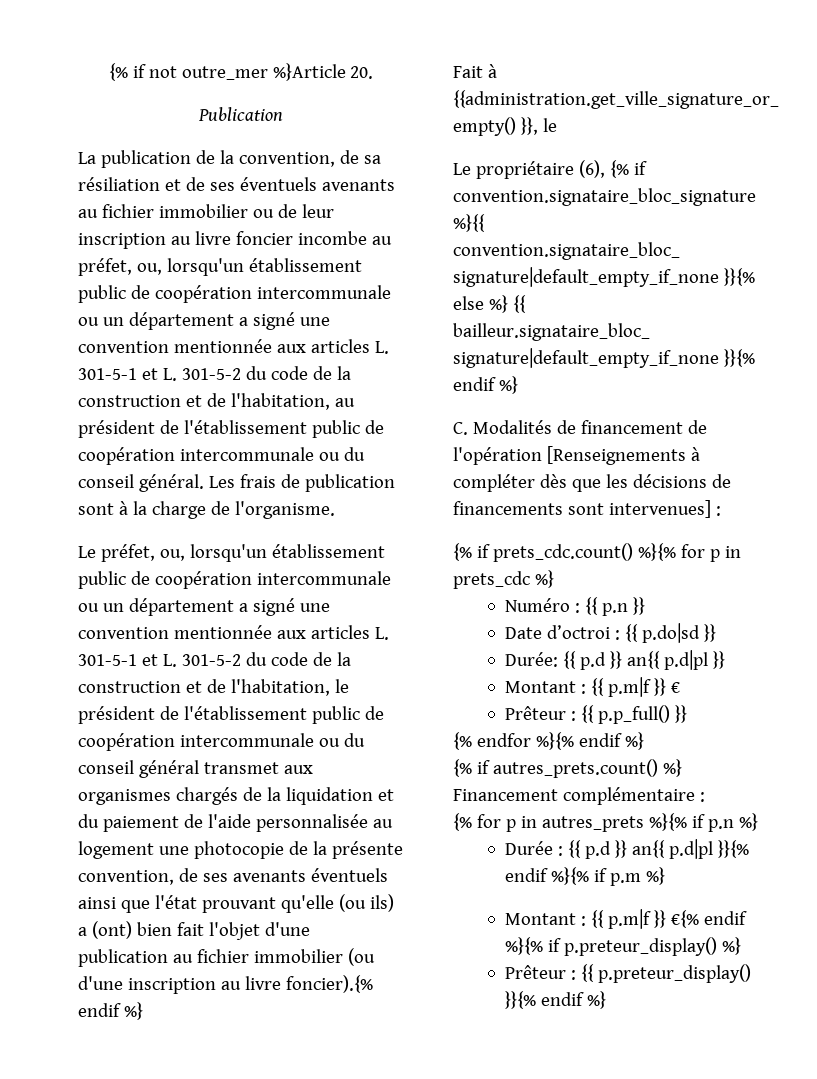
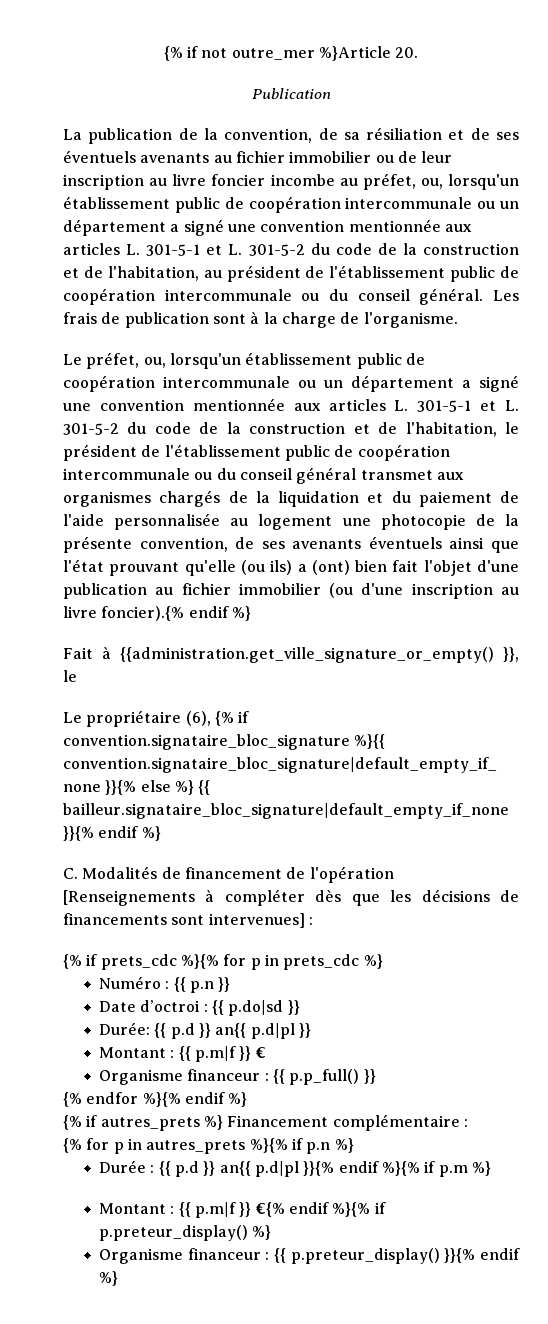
[492,543,633,562] prets_cdc.count() -> [100,954,177,970] prets_cdc
[504,706,566,720] Prêteur -> [99,1069,261,1085] Organisme financeur
[492,759,658,778] autres_prets.count() -> [100,1117,200,1131] autres_prets
[504,965,566,979] Prêteur -> [99,1248,261,1264] Organisme financeur

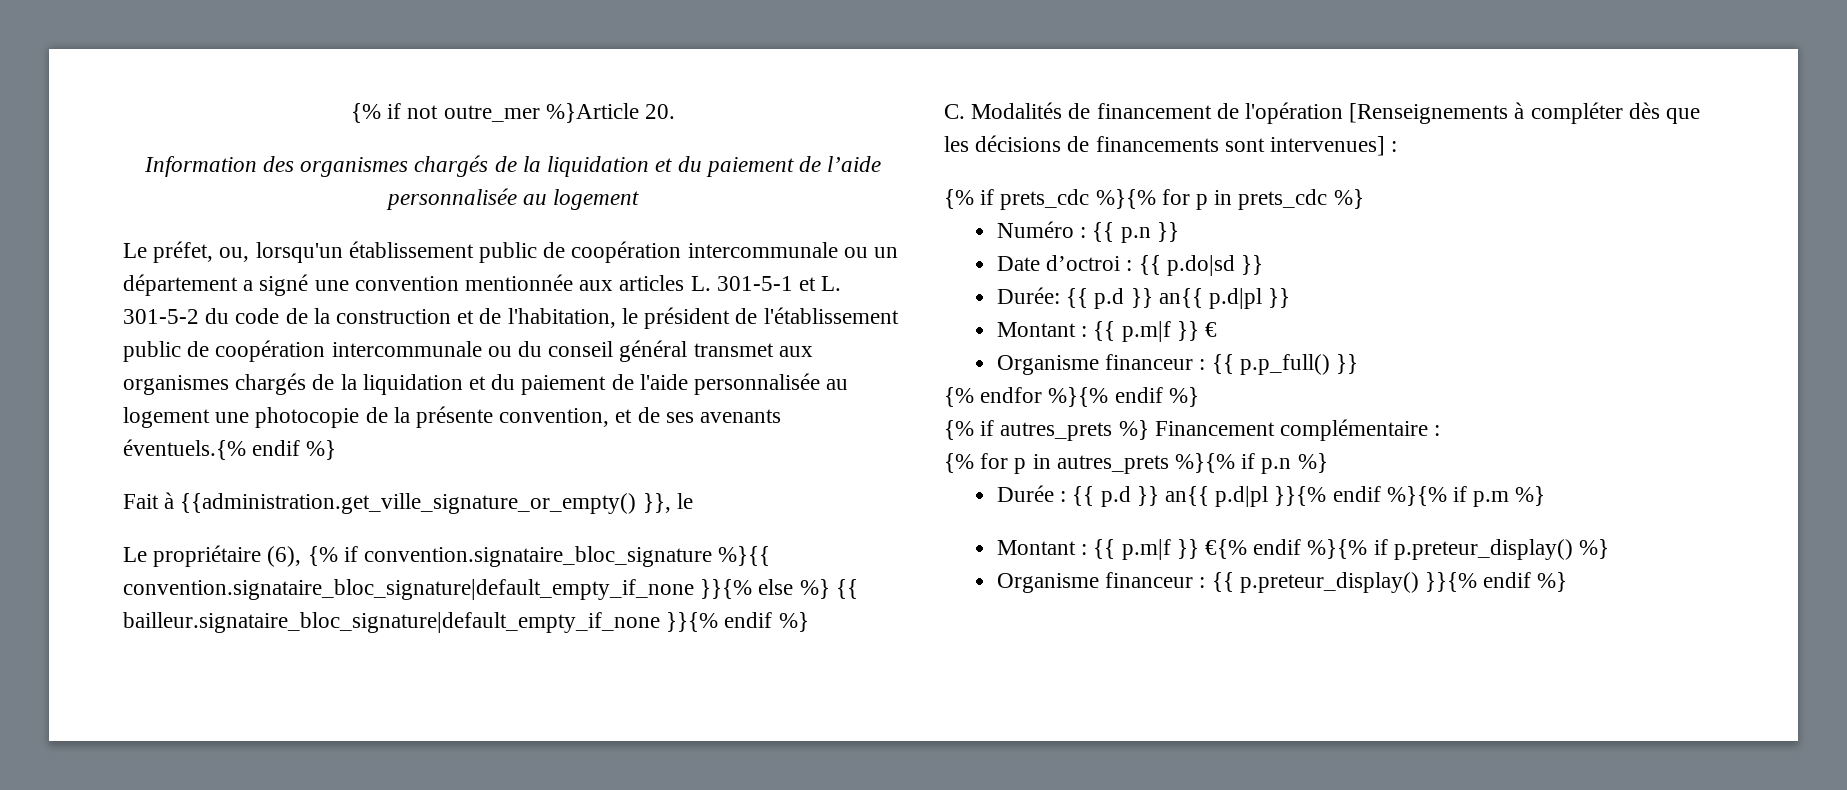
[251,88,331,99] [63,127,519,144] [63,150,453,163] [63,173,519,190] [63,196,519,213] [63,219,472,236] [63,243,519,256] [63,265,519,282] [63,288,520,305] [63,311,458,328] Publication // La publication de la convention, de sa résiliation et de ses éventuels avenants au fichier immobilier ou de leur inscription au livre foncier incombe au préfet, ou, lorsqu'un établissement public de coopération intercommunale ou un département a signé une convention mentionnée aux articles L. 301-5-1 et L. 301-5-2 du code de la construction et de l'habitation, au président de l'établissement public de coopération intercommunale ou du conseil général. Les frais de publication sont à la charge de l'organisme. -> [143,155,882,177] [385,188,640,210] Information des organismes chargés de la liquidation et du paiement de l’aide personnalisée au logement
(228, 544) none -> [615,409,633,423] et
[368,536,519,553] [63,559,520,576] [63,583,519,599] [63,606,185,621] éventuels ainsi que l'état prouvant qu'elle (ou ils) a (ont) bien fait l'objet d'une publication au fichier immobilier (ou d'une inscription au livre foncier).{% -> [123,439,246,460] éventuels.{%

